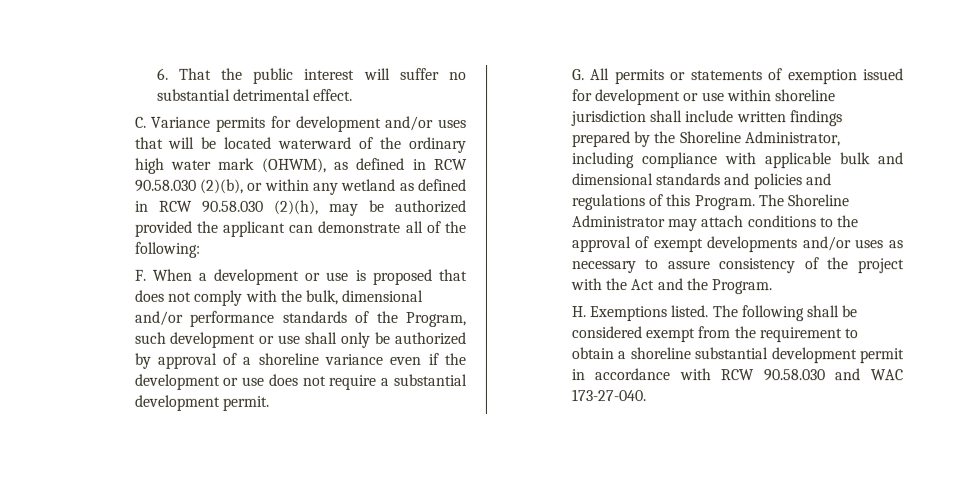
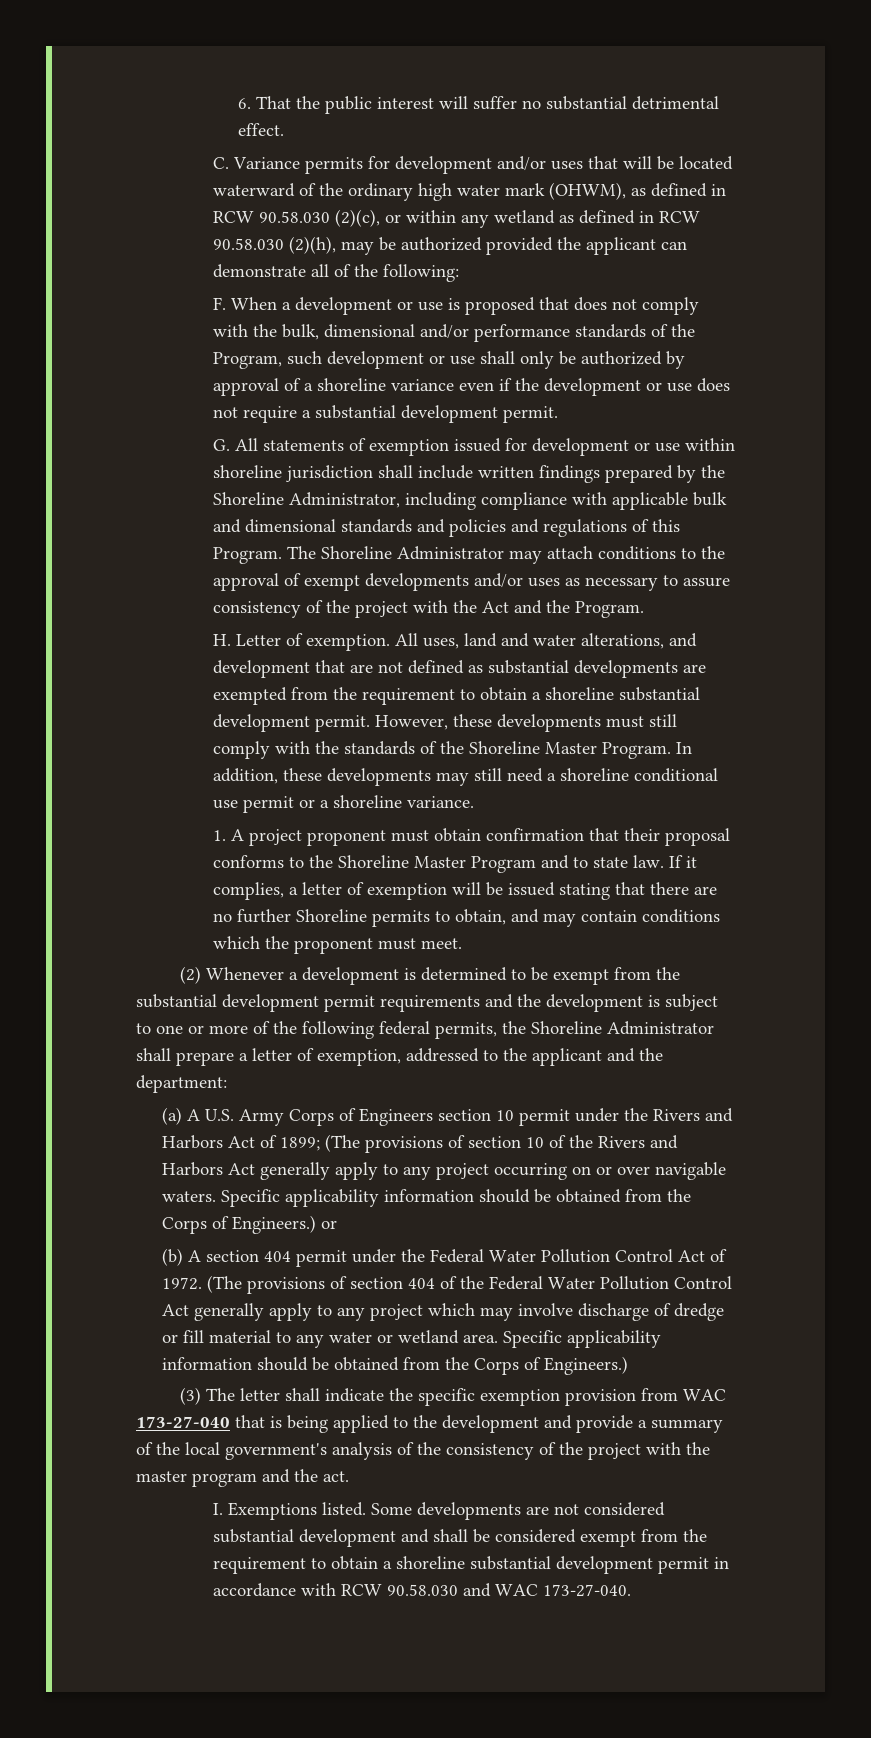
[199,178,244,194] (2)(b), -> [334,209,380,227] (2)(c),
[614,69,687,85] permits or -> (258, 444) none
[588,305,804,322] Exemptions listed. The following -> [235,633,697,651] [212,660,706,678] [212,687,700,705] [212,714,677,732] [212,741,692,759] [212,768,718,786] [212,795,474,813] [212,828,730,846] [212,855,697,873] [212,882,717,900] [212,909,720,927] [212,936,462,954] [179,966,680,985] [136,994,718,1012] [136,1021,714,1039] [136,1048,663,1066] [136,1075,227,1093] [161,1107,733,1126] [161,1134,678,1153] [161,1162,726,1180] [161,1189,691,1207] [161,1215,337,1234] [161,1248,727,1267] [161,1275,732,1294] [161,1303,724,1321] [161,1330,661,1348] [161,1356,628,1375] [179,1387,726,1406] [136,1415,723,1433] [136,1442,710,1460] [136,1469,349,1487] [212,1502,665,1520] [212,1529,429,1547] Letter of exemption. All uses, land and water alterations, and development that are not defined as substantial developments are exempted from the requirement to obtain a shoreline substantial development permit. However, these developments must still comply with the standards of the Shoreline Master Program. In addition, these developments may still need a shoreline conditional use permit or a shoreline variance. // 1. A project proponent must obtain confirmation that their proposal conforms to the Shoreline Master Program and to state law. If it complies, a letter of exemption will be issued stating that there are no further Shoreline permits to obtain, and may contain conditions which the proponent must meet. // (2) Whenever a development is determined to be exempt from the substantial development permit requirements and the development is subject to one or more of the following federal permits, the Shoreline Administrator shall prepare a letter of exemption, addressed to the applicant and the department: // (a) A U.S. Army Corps of Engineers section 10 permit under the Rivers and Harbors Act of 1899; (The provisions of section 10 of the Rivers and Harbors Act generally apply to any project occurring on or over navigable waters. Specific applicability information should be obtained from the Corps of Engineers.) or // (b) A section 404 permit under the Federal Water Pollution Control Act of 1972. (The provisions of section 404 of the Federal Water Pollution Control Act generally apply to any project which may involve discharge of dredge or fill material to any water or wetland area. Specific applicability information should be obtained from the Corps of Engineers.) // (3) The letter shall indicate the specific exemption provision from WAC 173-27-040 that is being applied to the development and provide a summary of the local government's analysis of the consistency of the project with the master program and the act. // I. Exemptions listed. Some developments are not considered substantial development and

